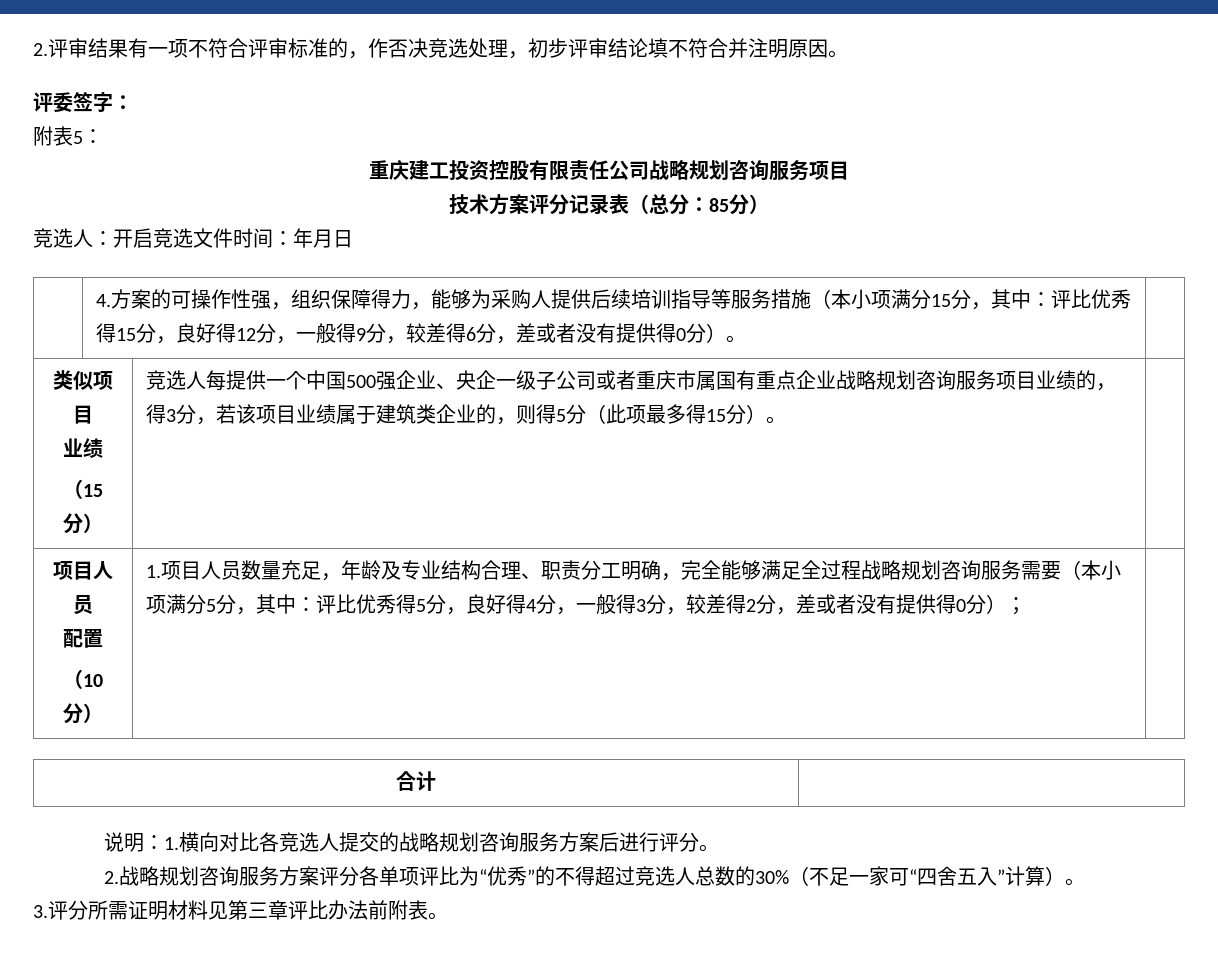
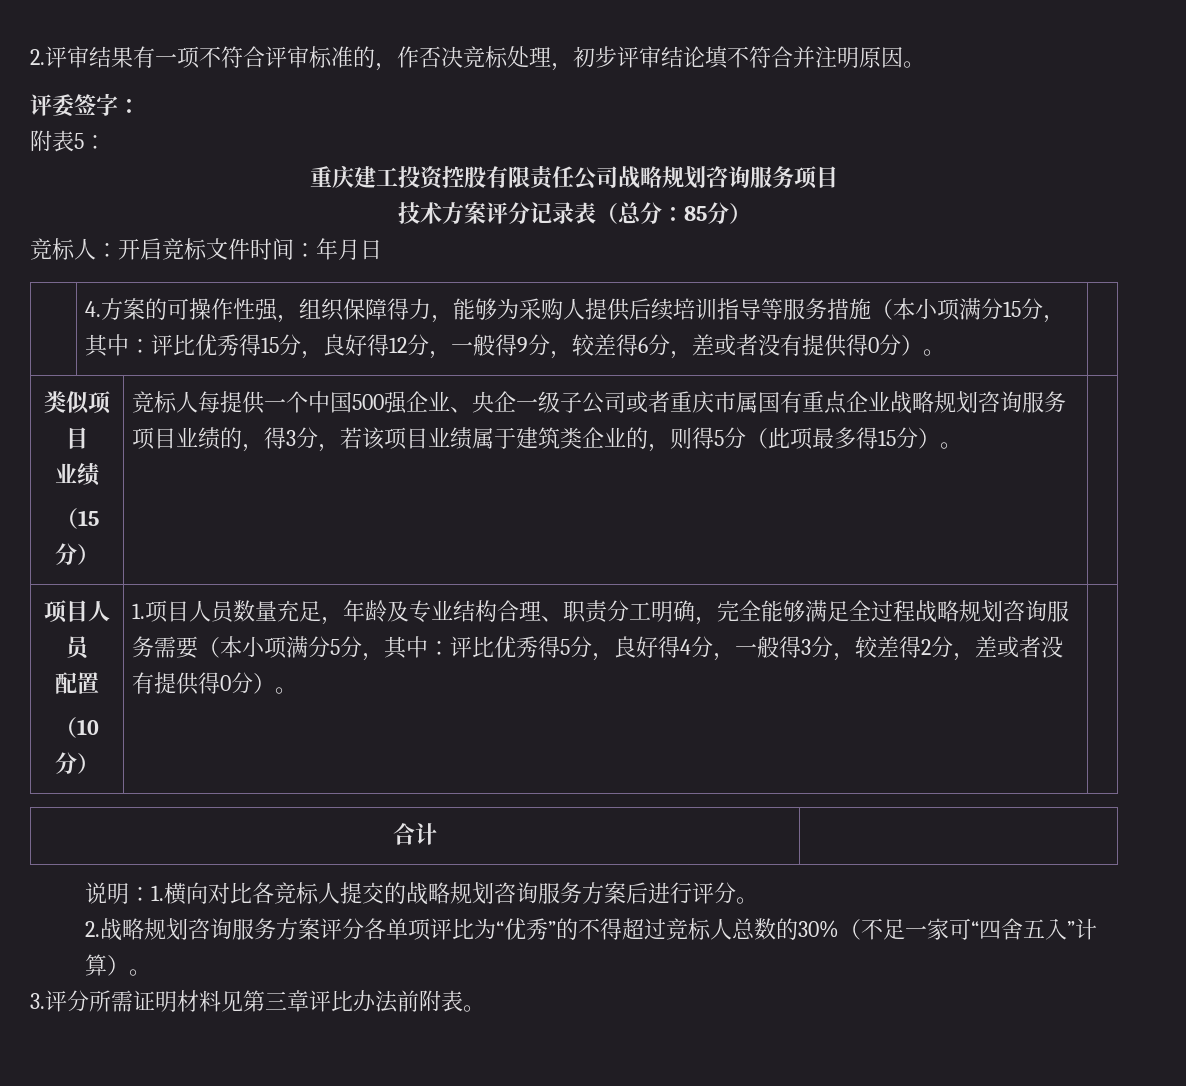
[448,38,468,58] 选 -> [485,46,508,68] 标
[53,228,73,248] 选 -> [52,238,75,260] 标
[173,228,193,248] 选 -> [184,238,207,260] 标
[166,370,187,390] 选 -> [154,391,178,413] 标
[1006,597,1027,615] ； -> [275,687,298,694] 。
[298,832,319,852] 选 -> [295,882,319,904] 标
[654,866,675,886] 选 -> [687,918,711,940] 标

